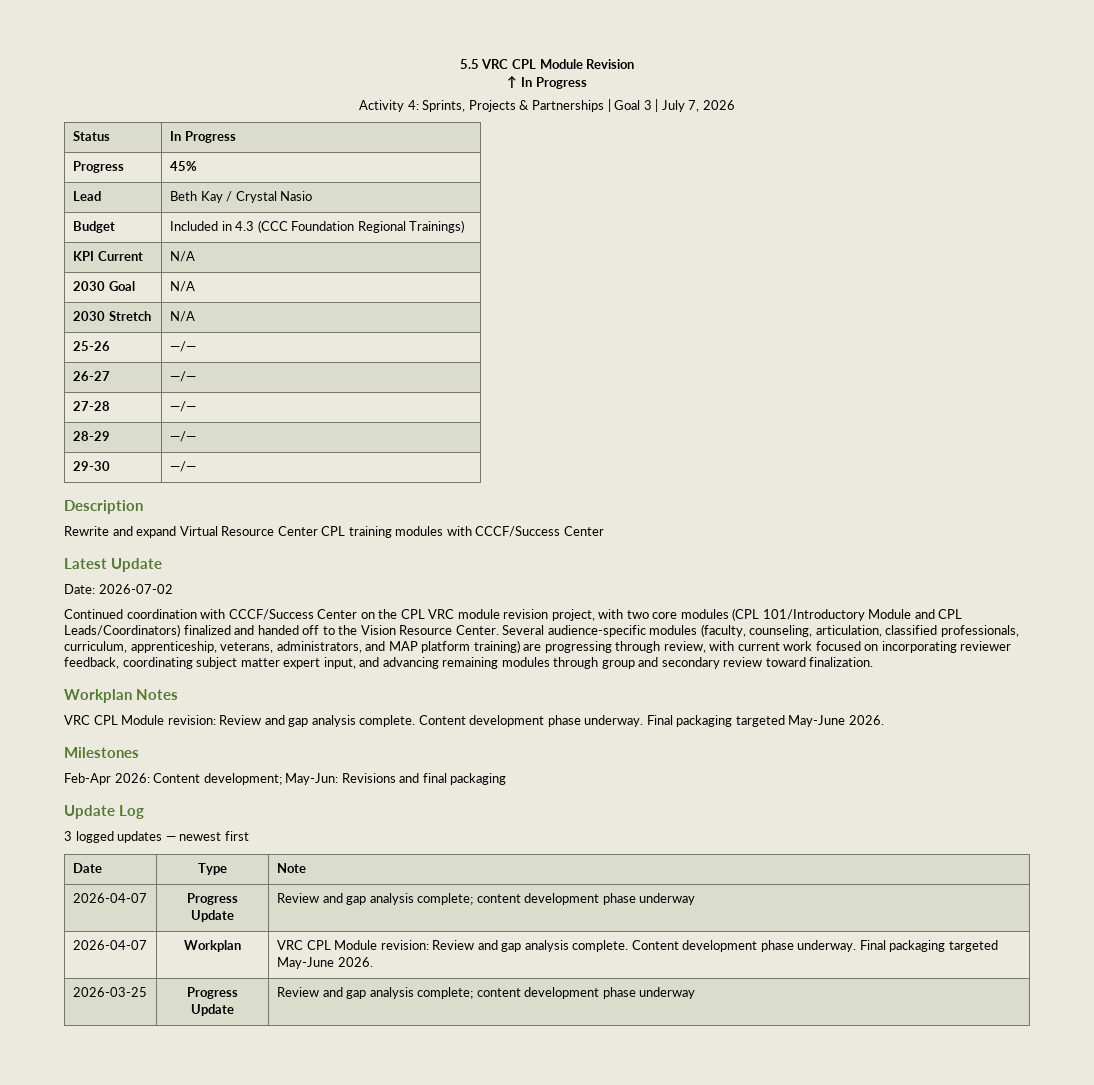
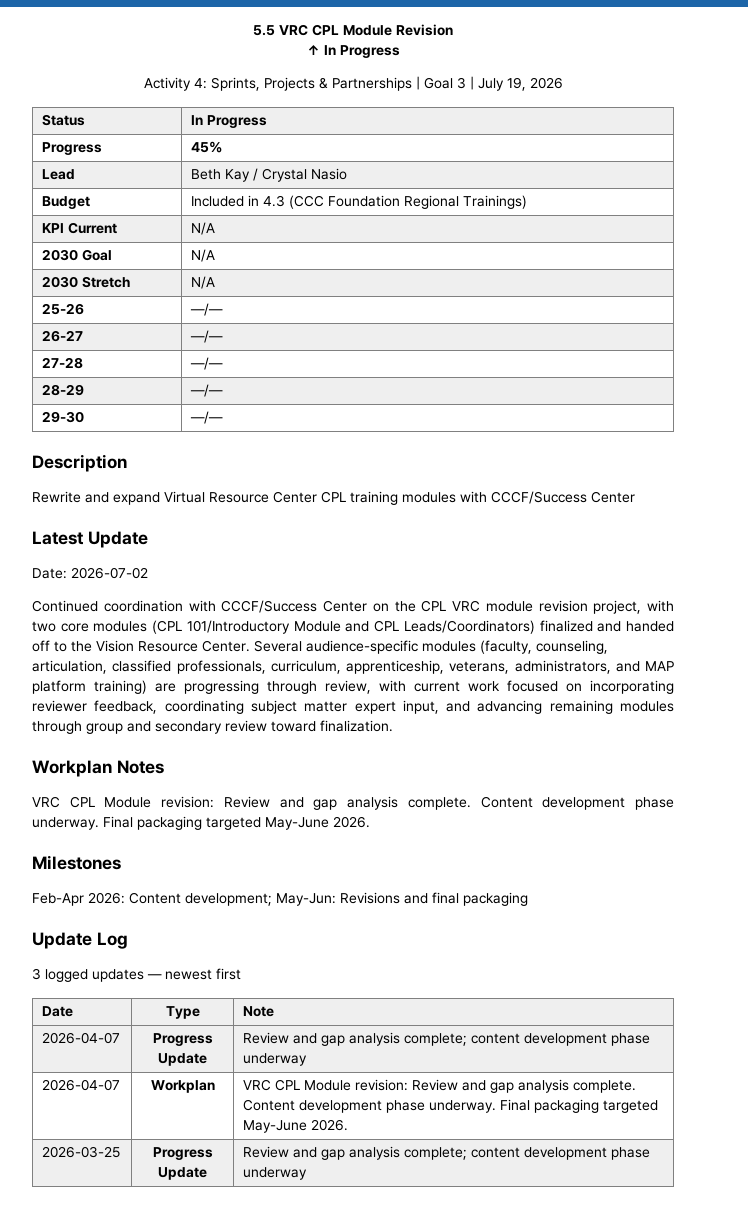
[688,100,700,112] 7, -> [506,77,526,91] 19,

